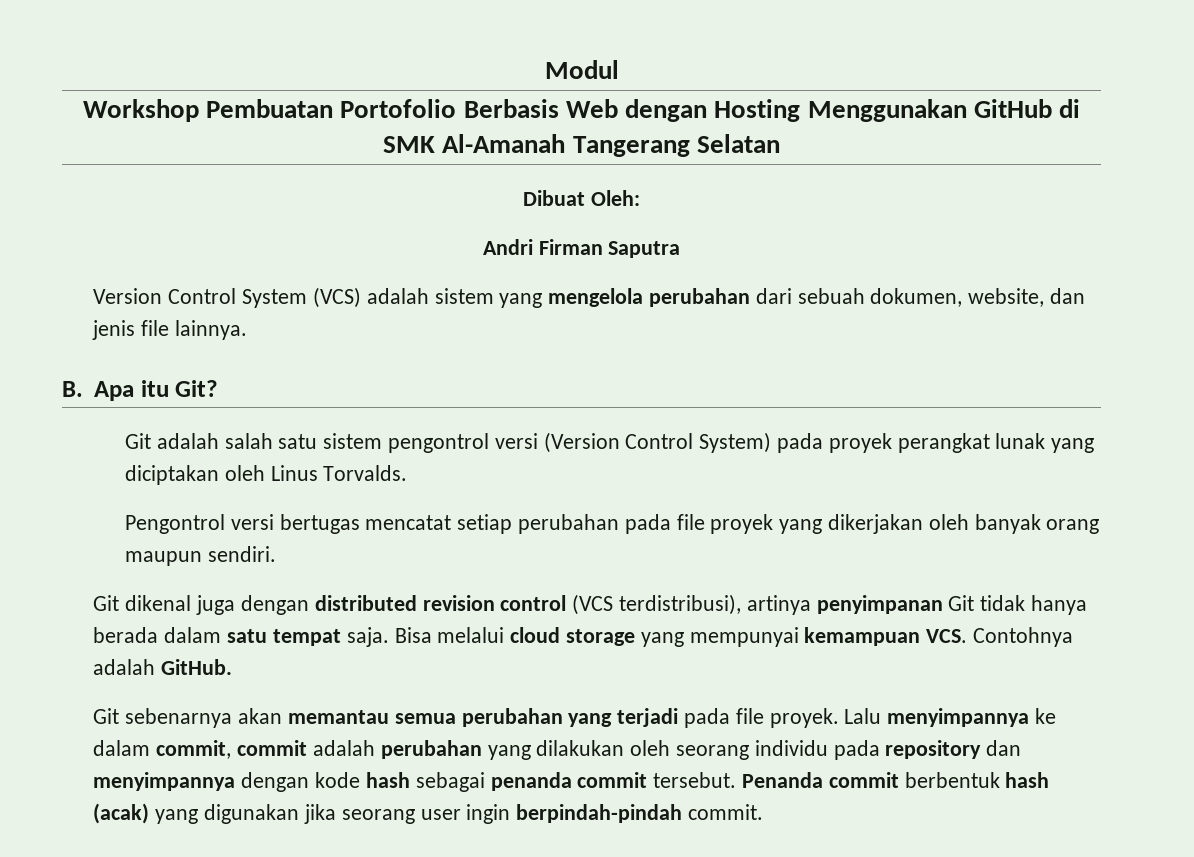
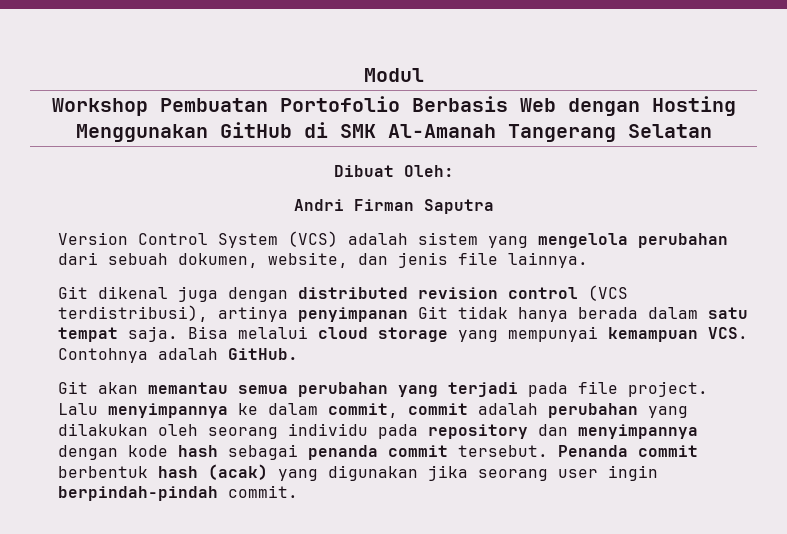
[62,380,219,401] [124,432,1095,453] [124,465,408,485] [124,514,1100,534] [124,546,276,566] // B. Apa itu Git? // Git adalah salah satu sistem pengontrol versi (Version Control System) pada proyek perangkat lunak yang diciptakan oleh Linus Torvalds. // Pengontrol versi bertugas mencatat setiap perubahan pada file proyek yang dikerjakan oleh banyak orang maupun sendiri. -> (589, 260) none
[125,708,233,728] sebenarnya -> (89, 387) none
[769,708,839,728] proyek. -> [628,381,709,397] project.

